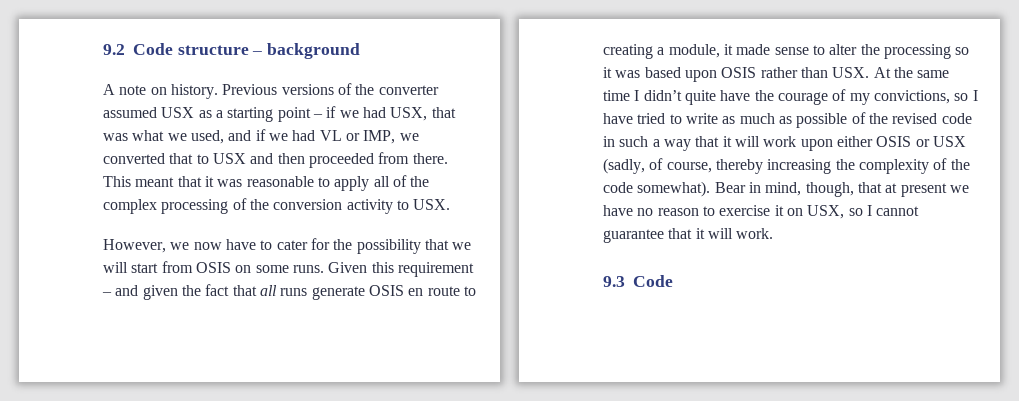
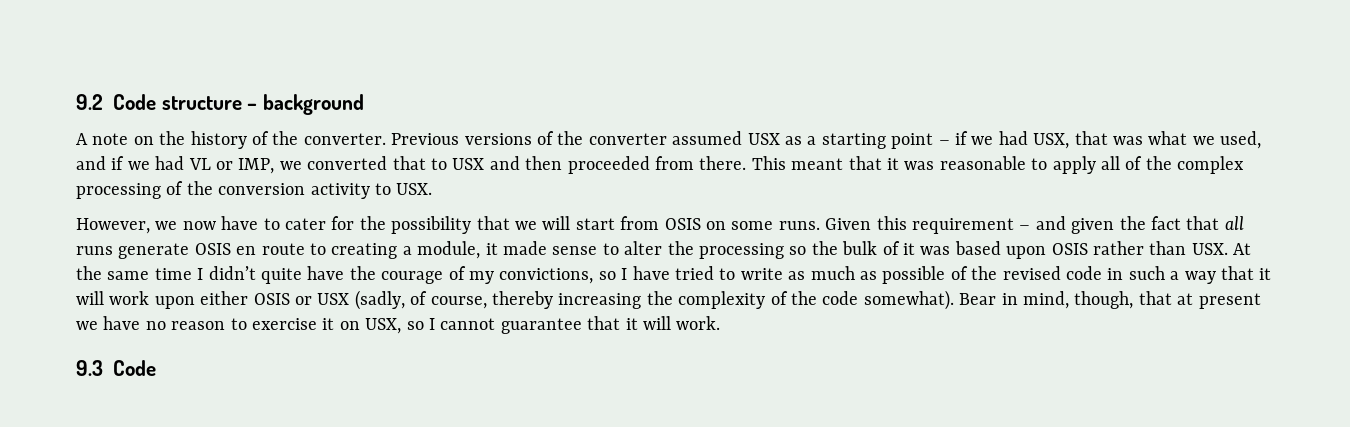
[170,84,218,99] history. -> [159,131,386,149] the history of the converter.
(970, 51) none -> [811,241,900,255] the bulk of

